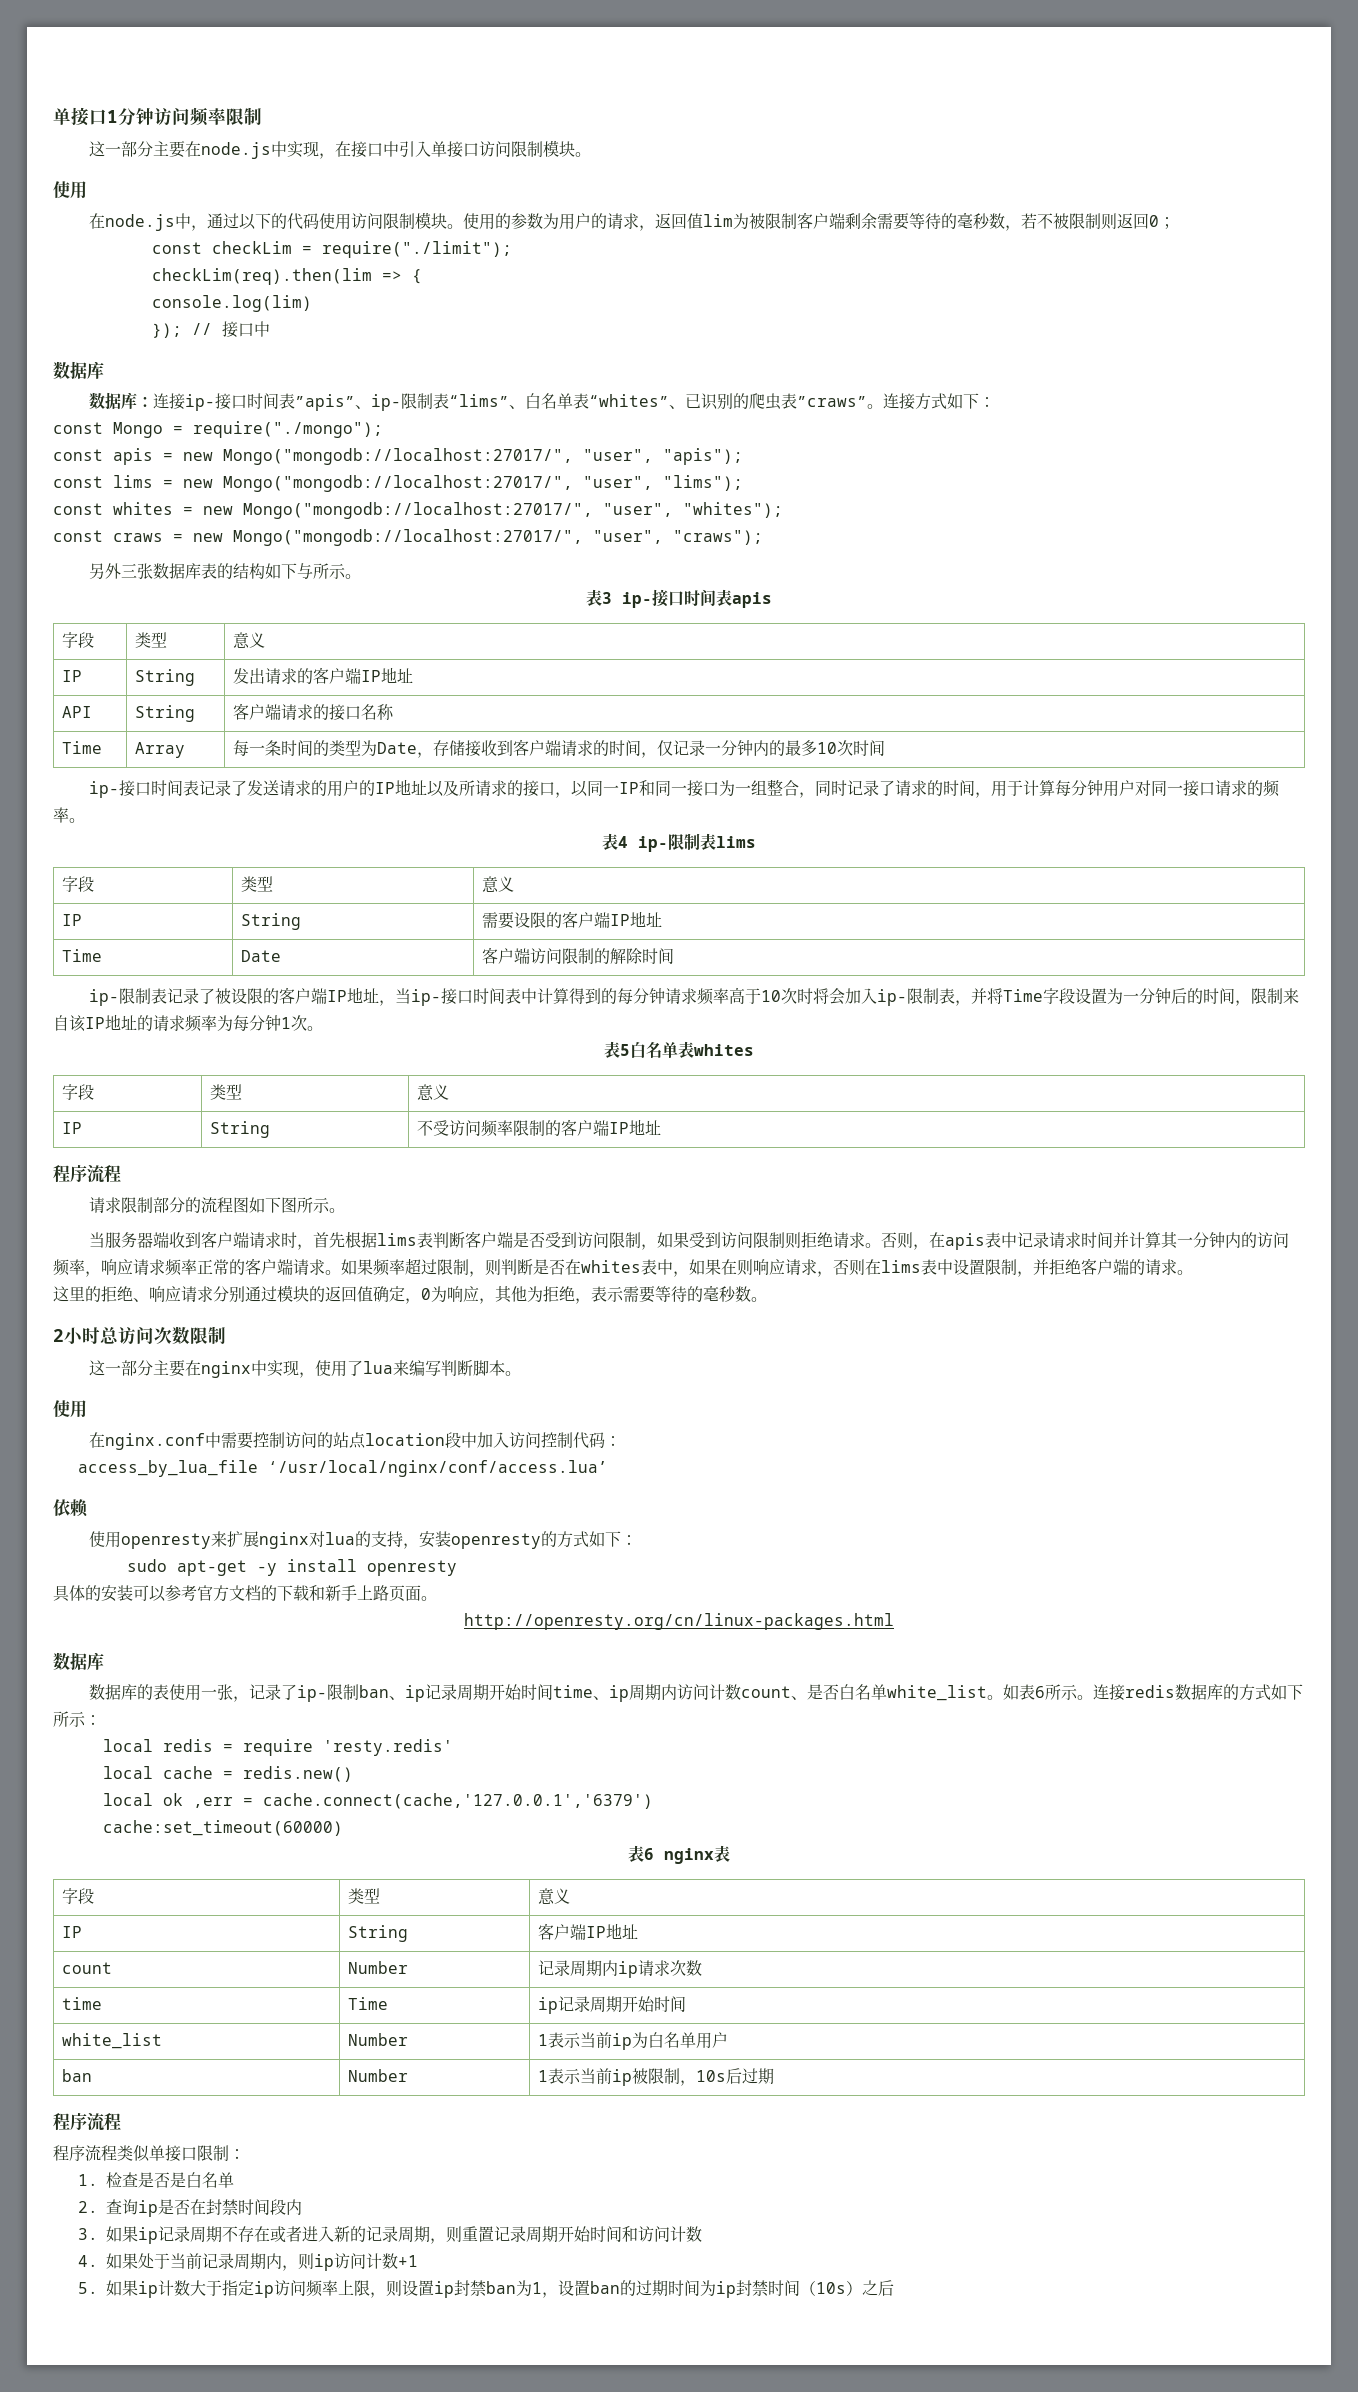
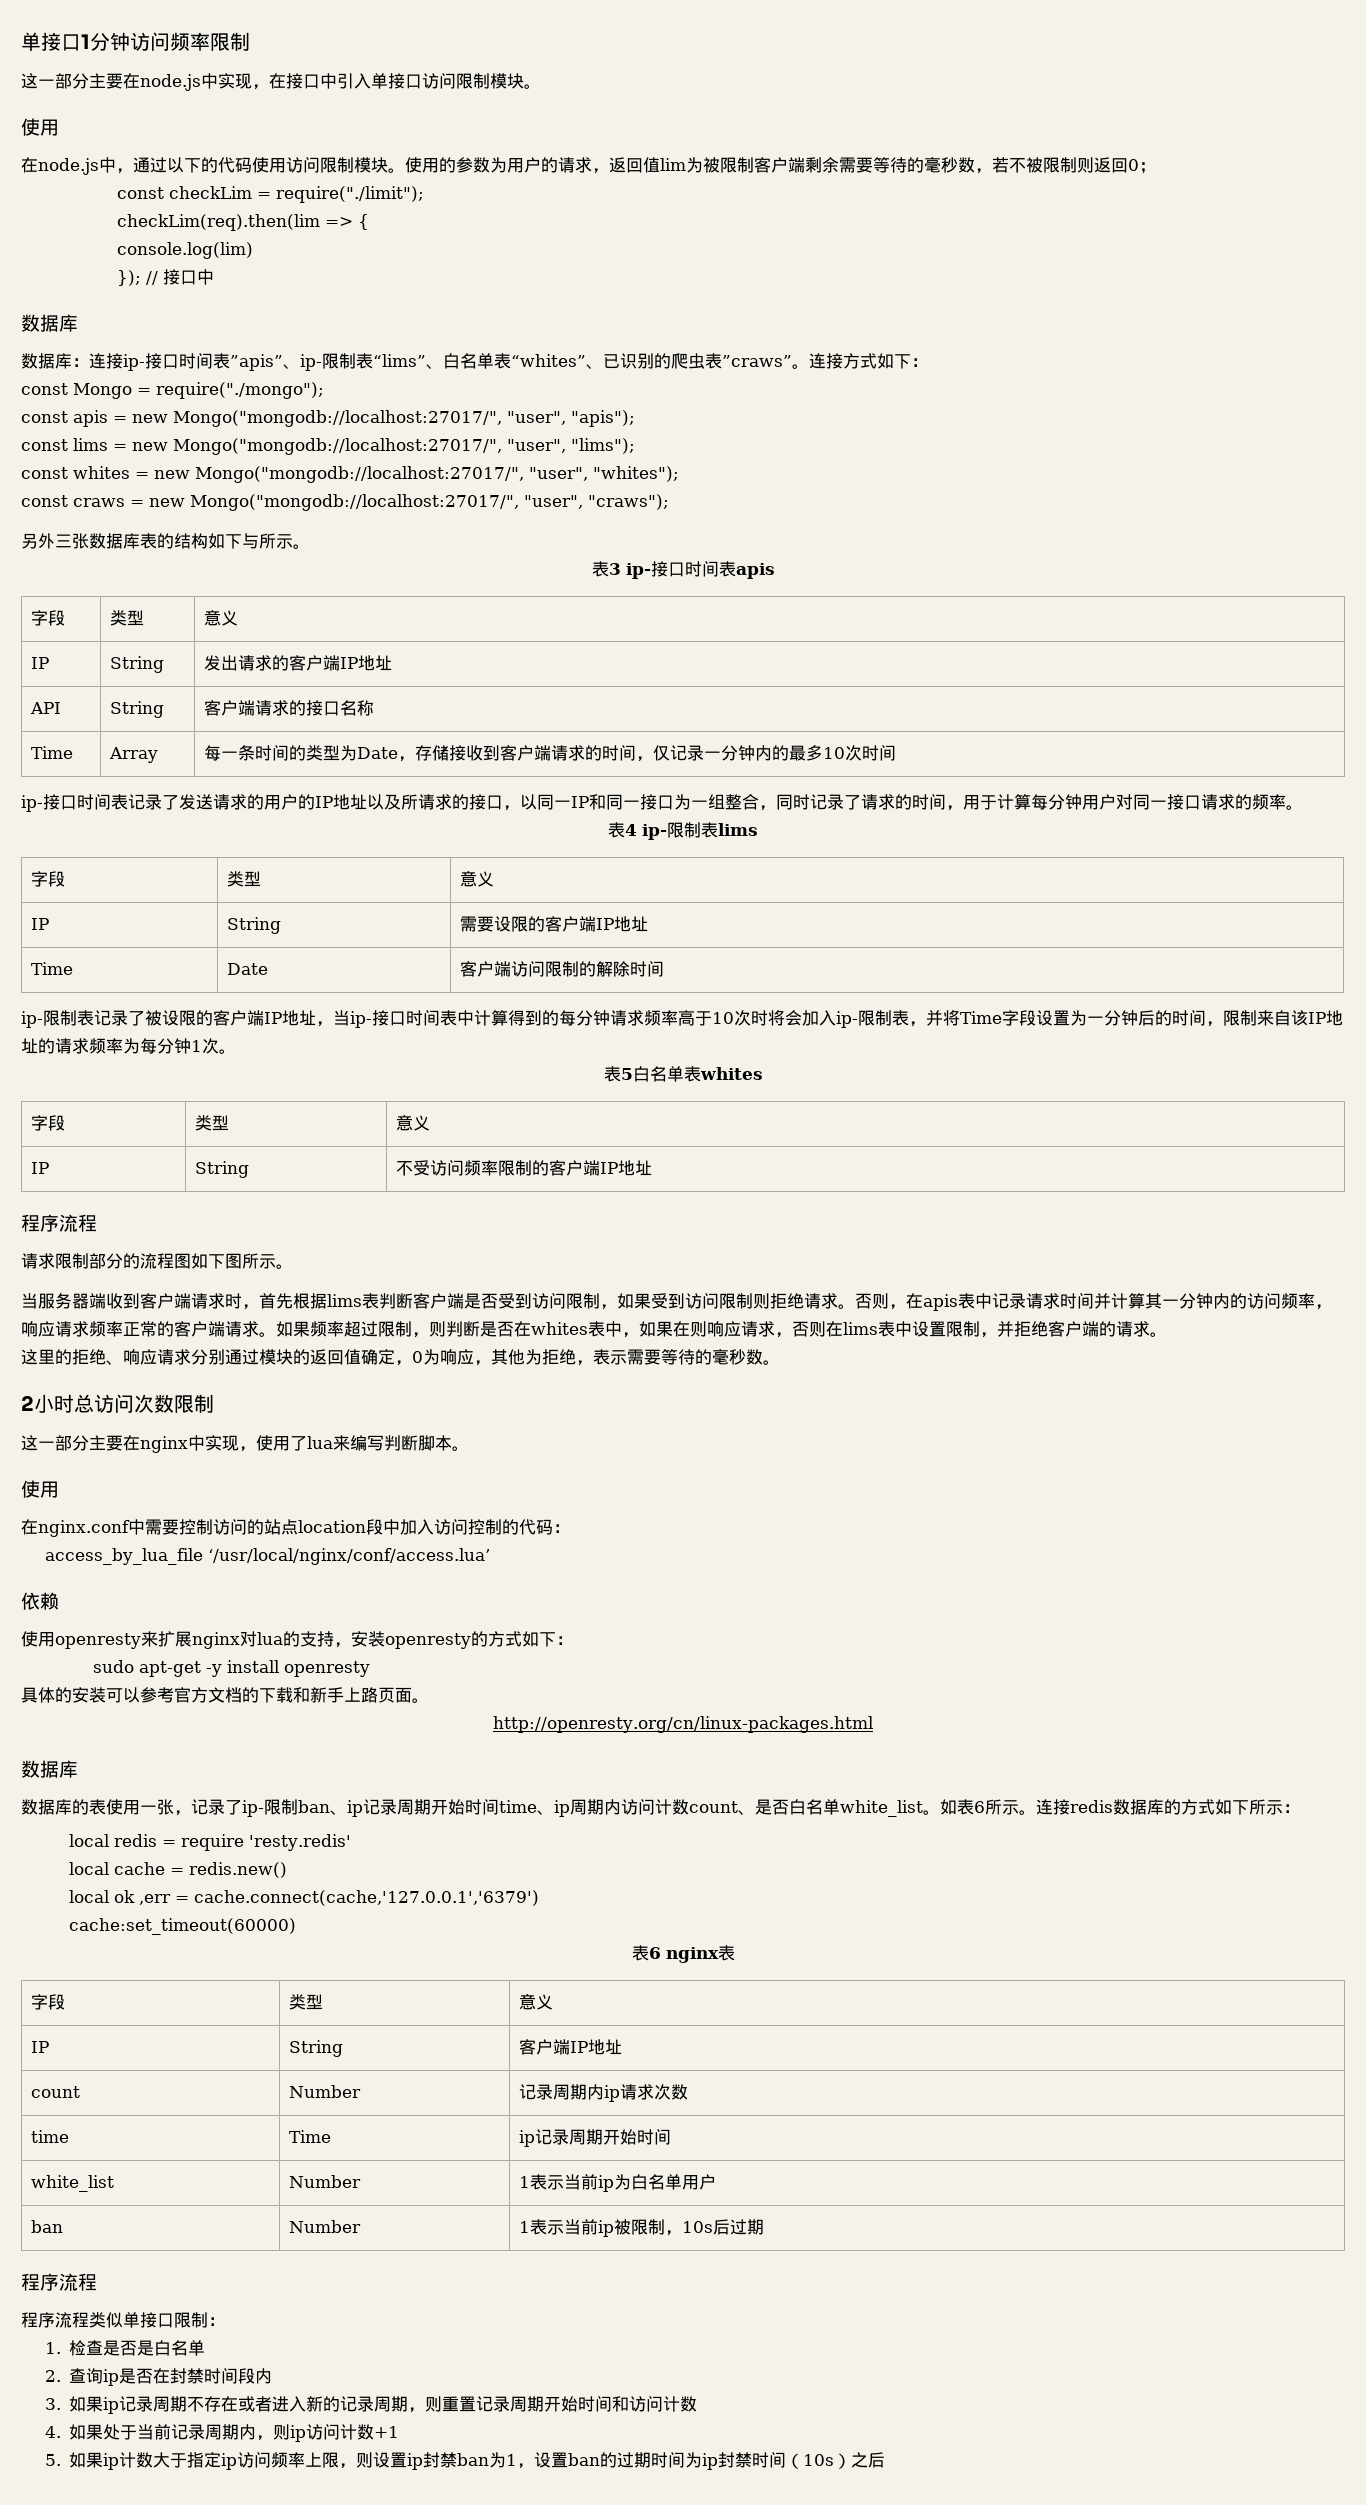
(574, 1440) none -> [502,1519,519,1535] 的

